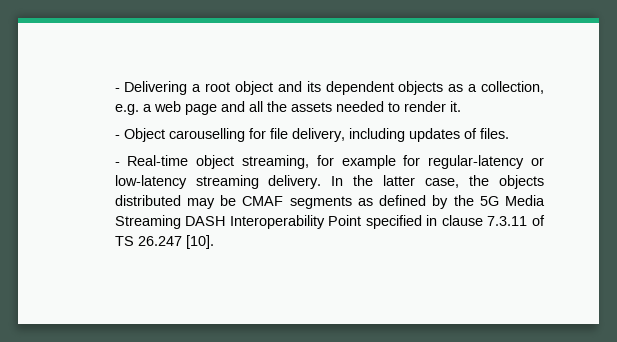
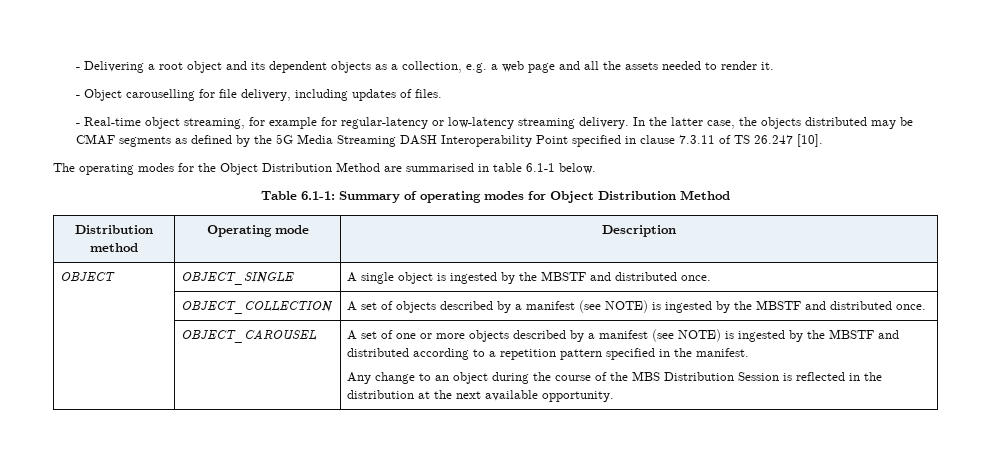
(214, 242) none -> [53,162,596,175] [261,190,730,203] [75,225,153,234] [90,243,138,252] [206,225,309,237] [602,225,676,237] [60,272,116,281] [181,272,295,285] [347,271,712,284] [181,301,334,314] [347,300,927,313] [181,329,318,343] [347,329,900,342] [347,348,750,360] [347,371,883,384] [347,390,615,402] // The operating modes for the Object Distribution Method are summarised in table 6.1-1 below. // Table 6.1-1: Summary of operating modes for Object Distribution Method // Distribution method | Operating mode | Description // OBJECT | OBJECT_SINGLE | A single object is ingested by the MBSTF and distributed once. // | OBJECT_COLLECTION | A set of objects described by a manifest (see NOTE) is ingested by the MBSTF and distributed once. // | OBJECT_CAROUSEL | A set of one or more objects described by a manifest (see NOTE) is ingested by the MBSTF and distributed according to a repetition pattern specified in the manifest. // Any change to an object during the course of the MBS Distribution Session is reflected in the distribution at the next available opportunity.

